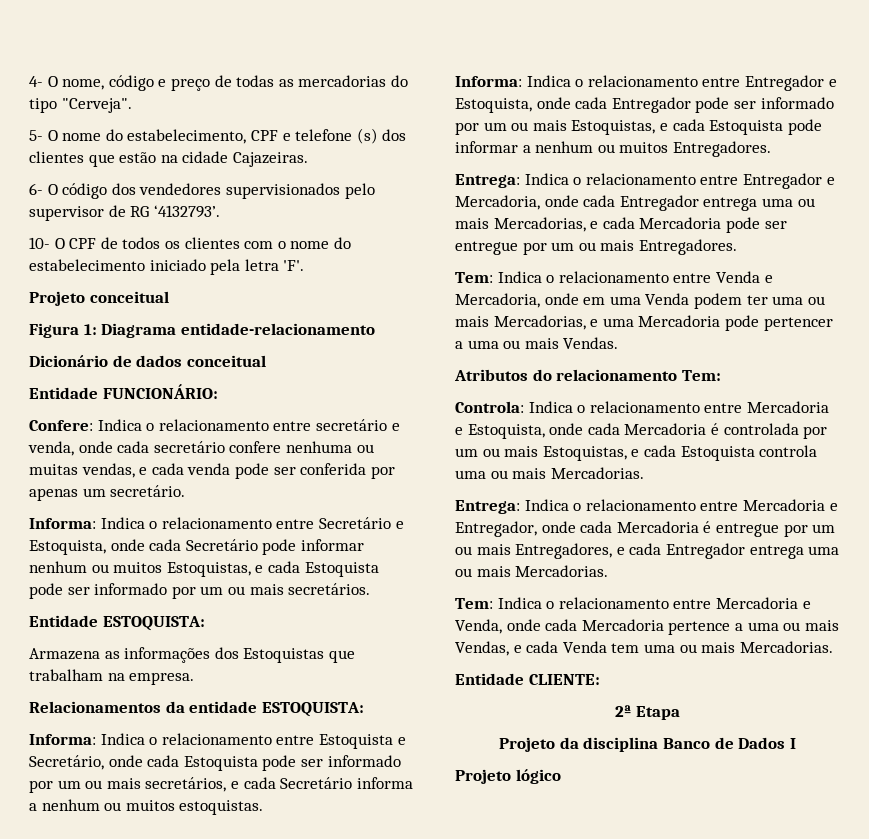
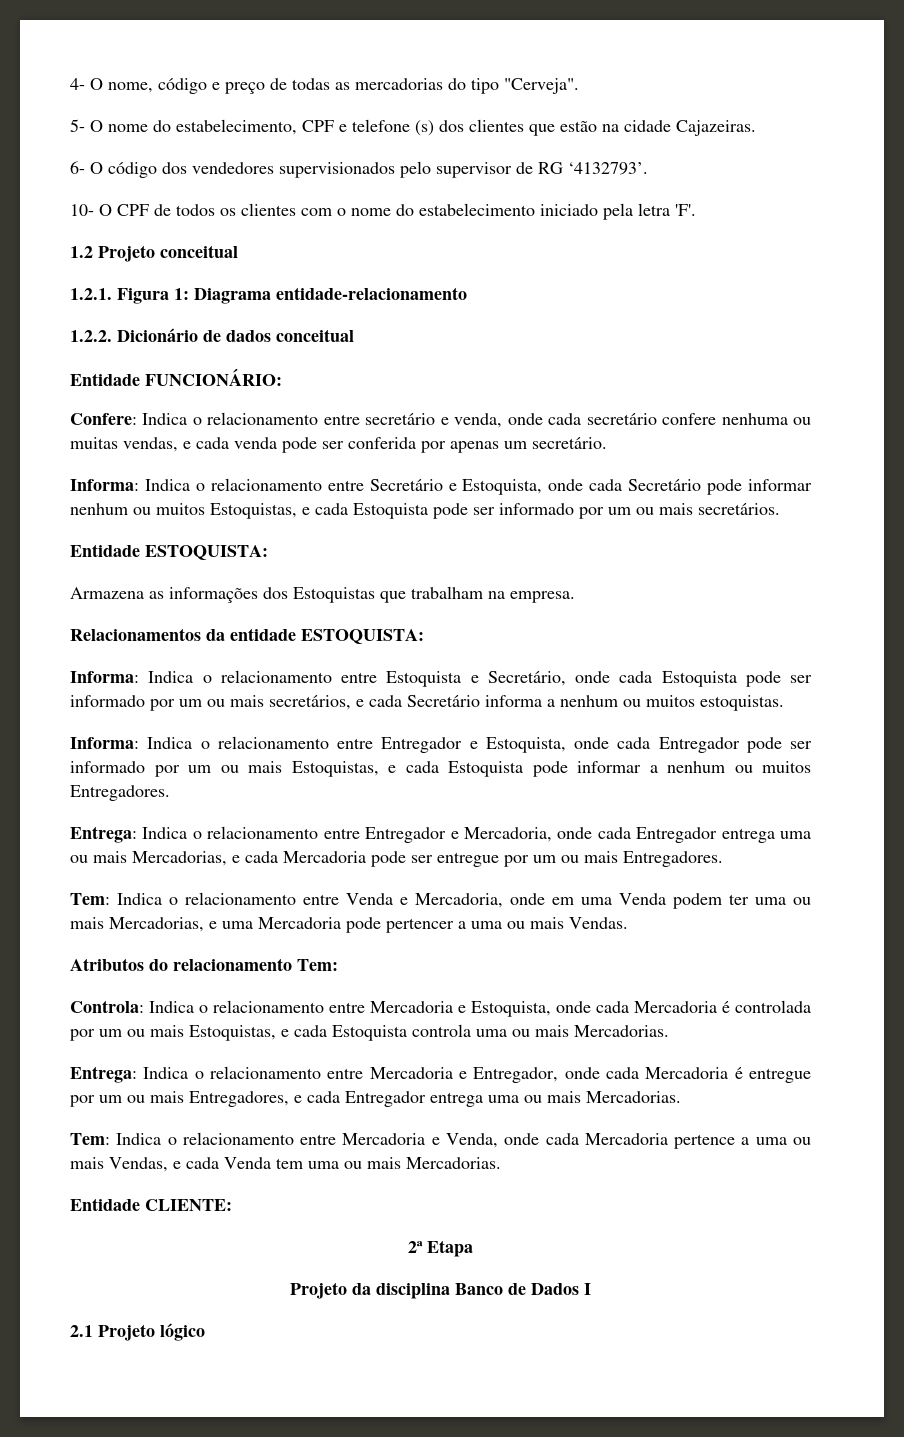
(305, 265) none -> [70,246,93,258] 1.2
(169, 297) none -> [70,288,112,300] 1.2.1.
(375, 329) none -> [70,330,112,342] 1.2.2.
(796, 743) none -> [70,1325,93,1337] 2.1

